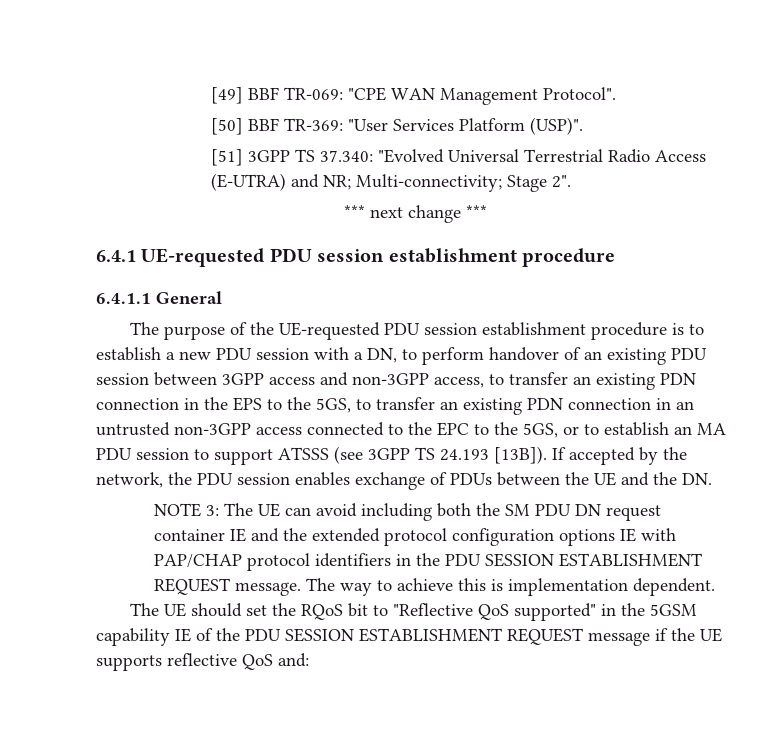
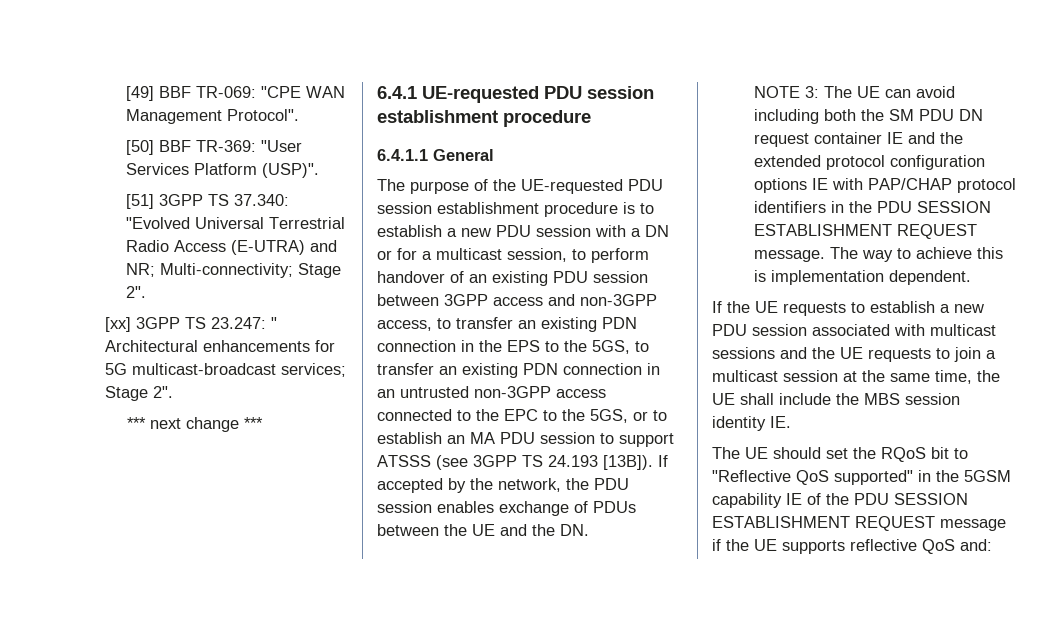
(572, 181) none -> [105,317,278,332] [105,340,336,352] [105,363,347,377] [105,386,174,401] // [xx] 3GPP TS 23.247: " Architectural enhancements for 5G multicast-broadcast services; Stage 2".
[367,348,397,363] DN, -> [645,225,669,237] [377,248,567,262] DN or for a multicast session,
(715, 587) none -> [712,301,984,316] [712,324,996,336] [712,347,996,362] [712,370,1000,384] [712,393,960,405] [712,416,791,431] // If the UE requests to establish a new PDU session associated with multicast sessions and the UE requests to join a multicast session at the same time, the UE shall include the MBS session identity IE.

